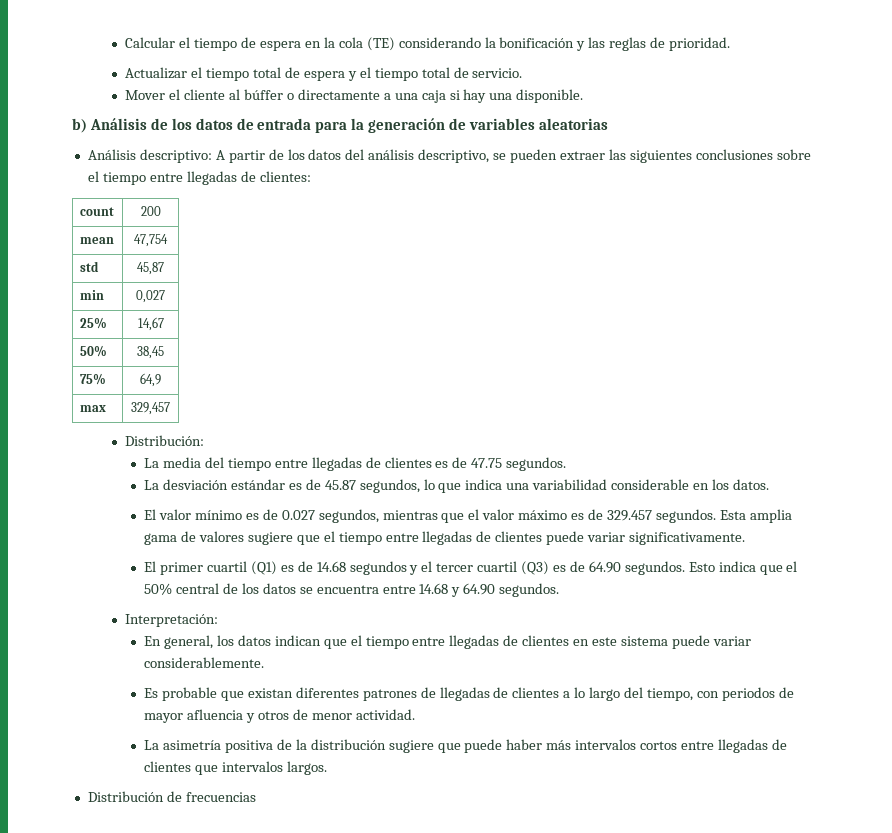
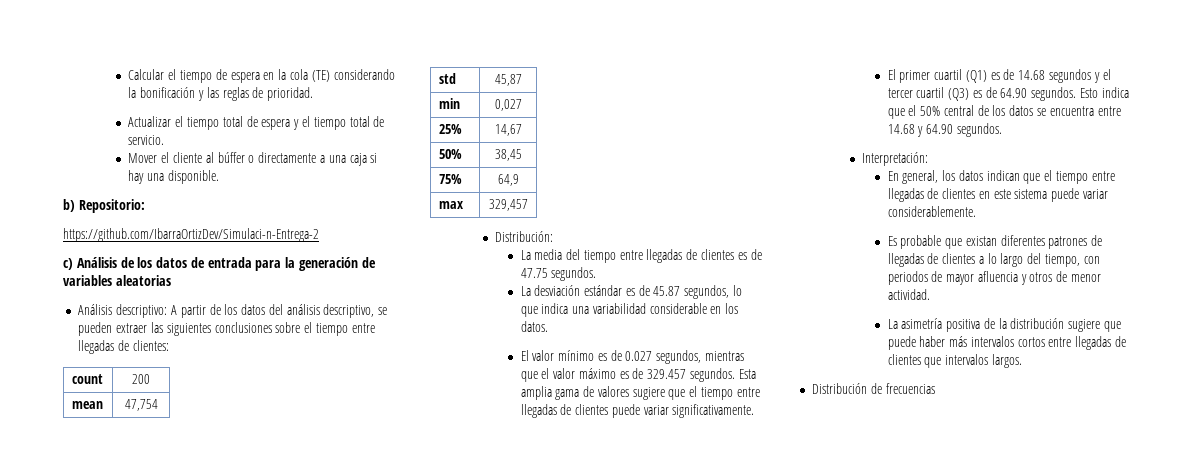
(87, 125) none -> [78,199,145,213] [63,228,319,242] [63,258,73,270] Repositorio: // https://github.com/IbarraOrtizDev/Simulaci-n-Entrega-2 // c)

